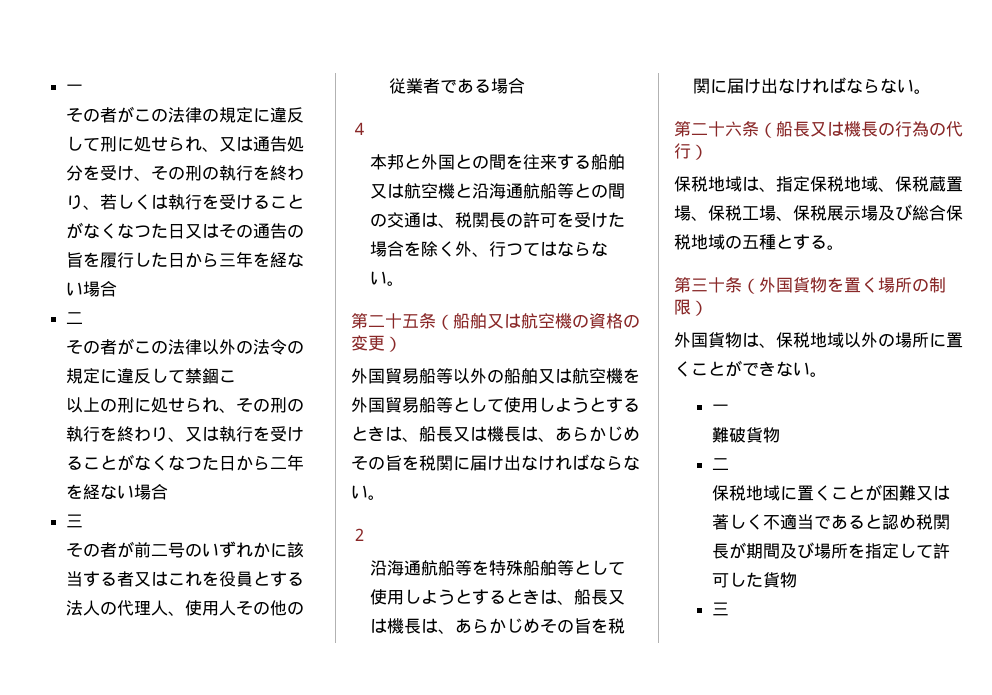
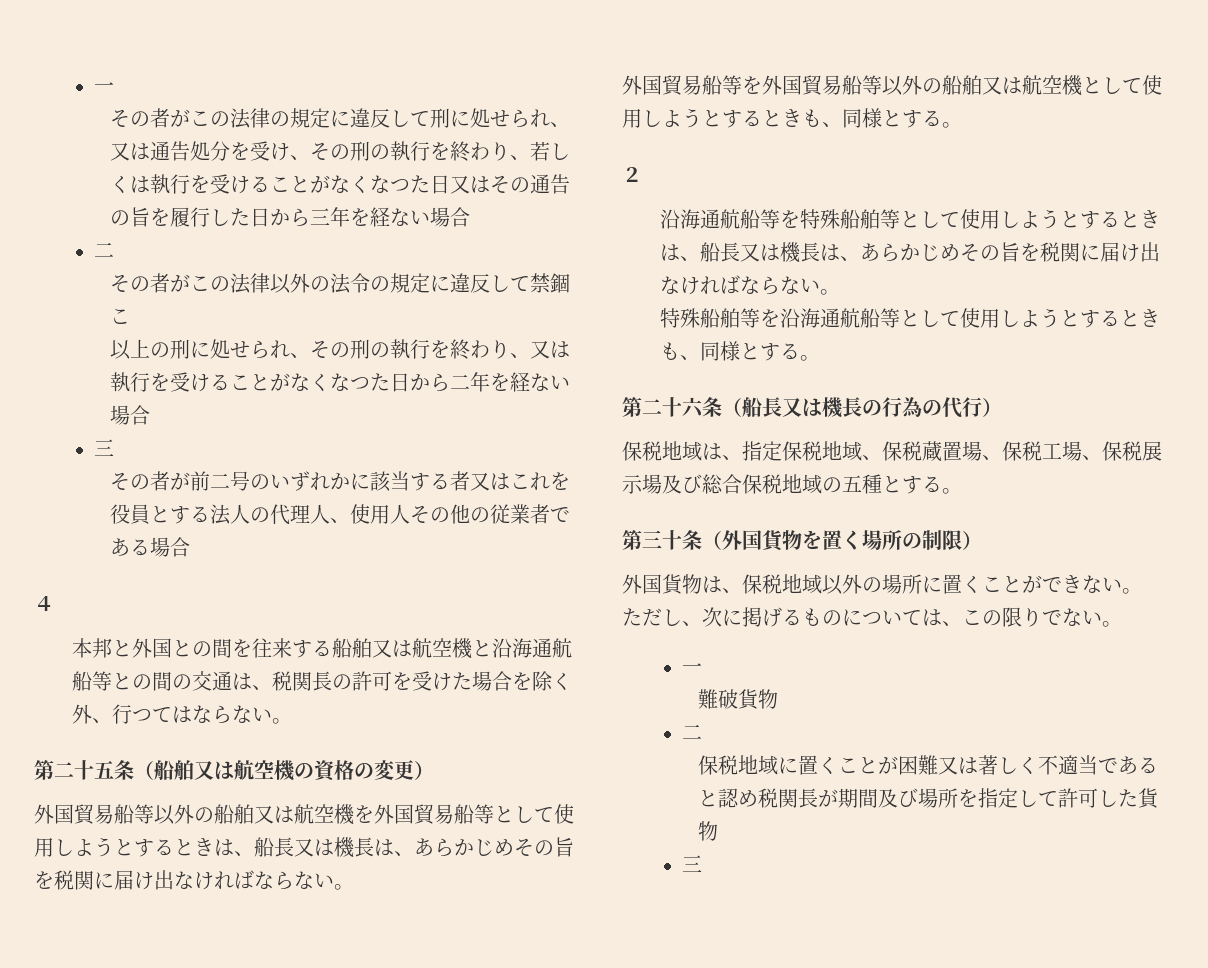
(385, 497) none -> [622,75,1162,96] [622,108,962,128] // 外国貿易船等を外国貿易船等以外の船舶又は航空機として使用しようとするときも、同様とする。
(932, 91) none -> [659,308,1160,328] [659,341,820,361] // 特殊船舶等を沿海通航船等として使用しようとするときも、同様とする。
(827, 374) none -> [622,607,1122,627] // ただし、次に掲げるものについては、この限りでない。

